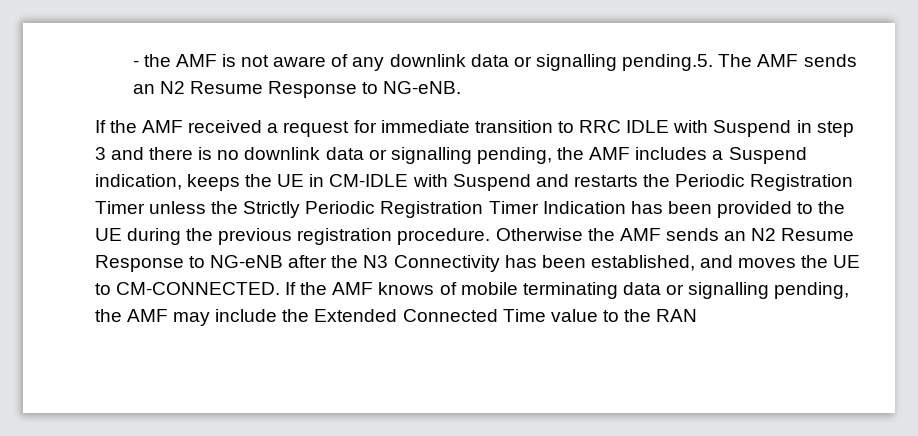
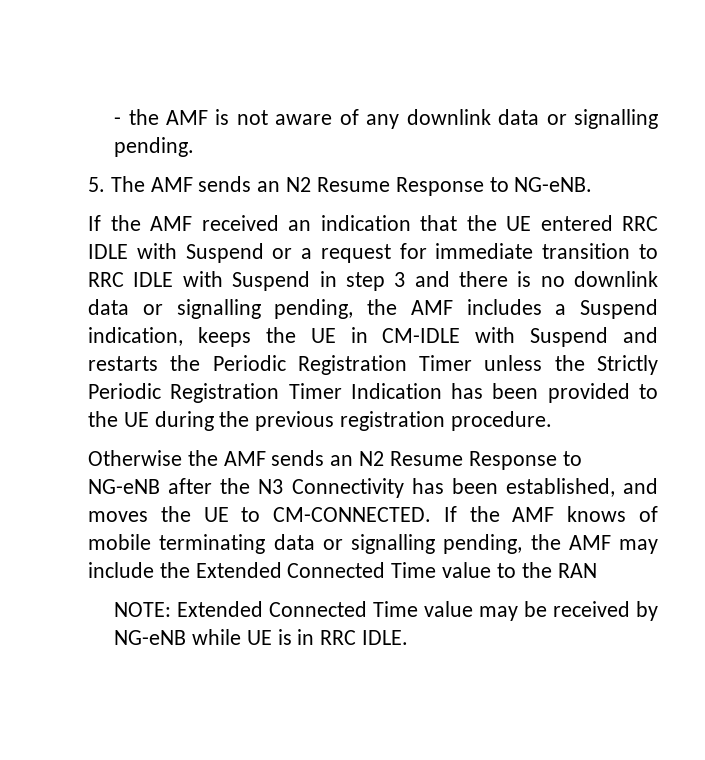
[622,54,714,71] pending.5. -> [114,137,195,157] [88,177,106,192] pending. // 5.
(263, 126) none -> [288,215,658,231] [88,243,293,263] an indication that the UE entered RRC IDLE with Suspend or
(491, 236) none -> (552, 421) //
(698, 315) none -> [114,601,658,621] [114,629,408,645] // NOTE: Extended Connected Time value may be received by NG-eNB while UE is in RRC IDLE.

